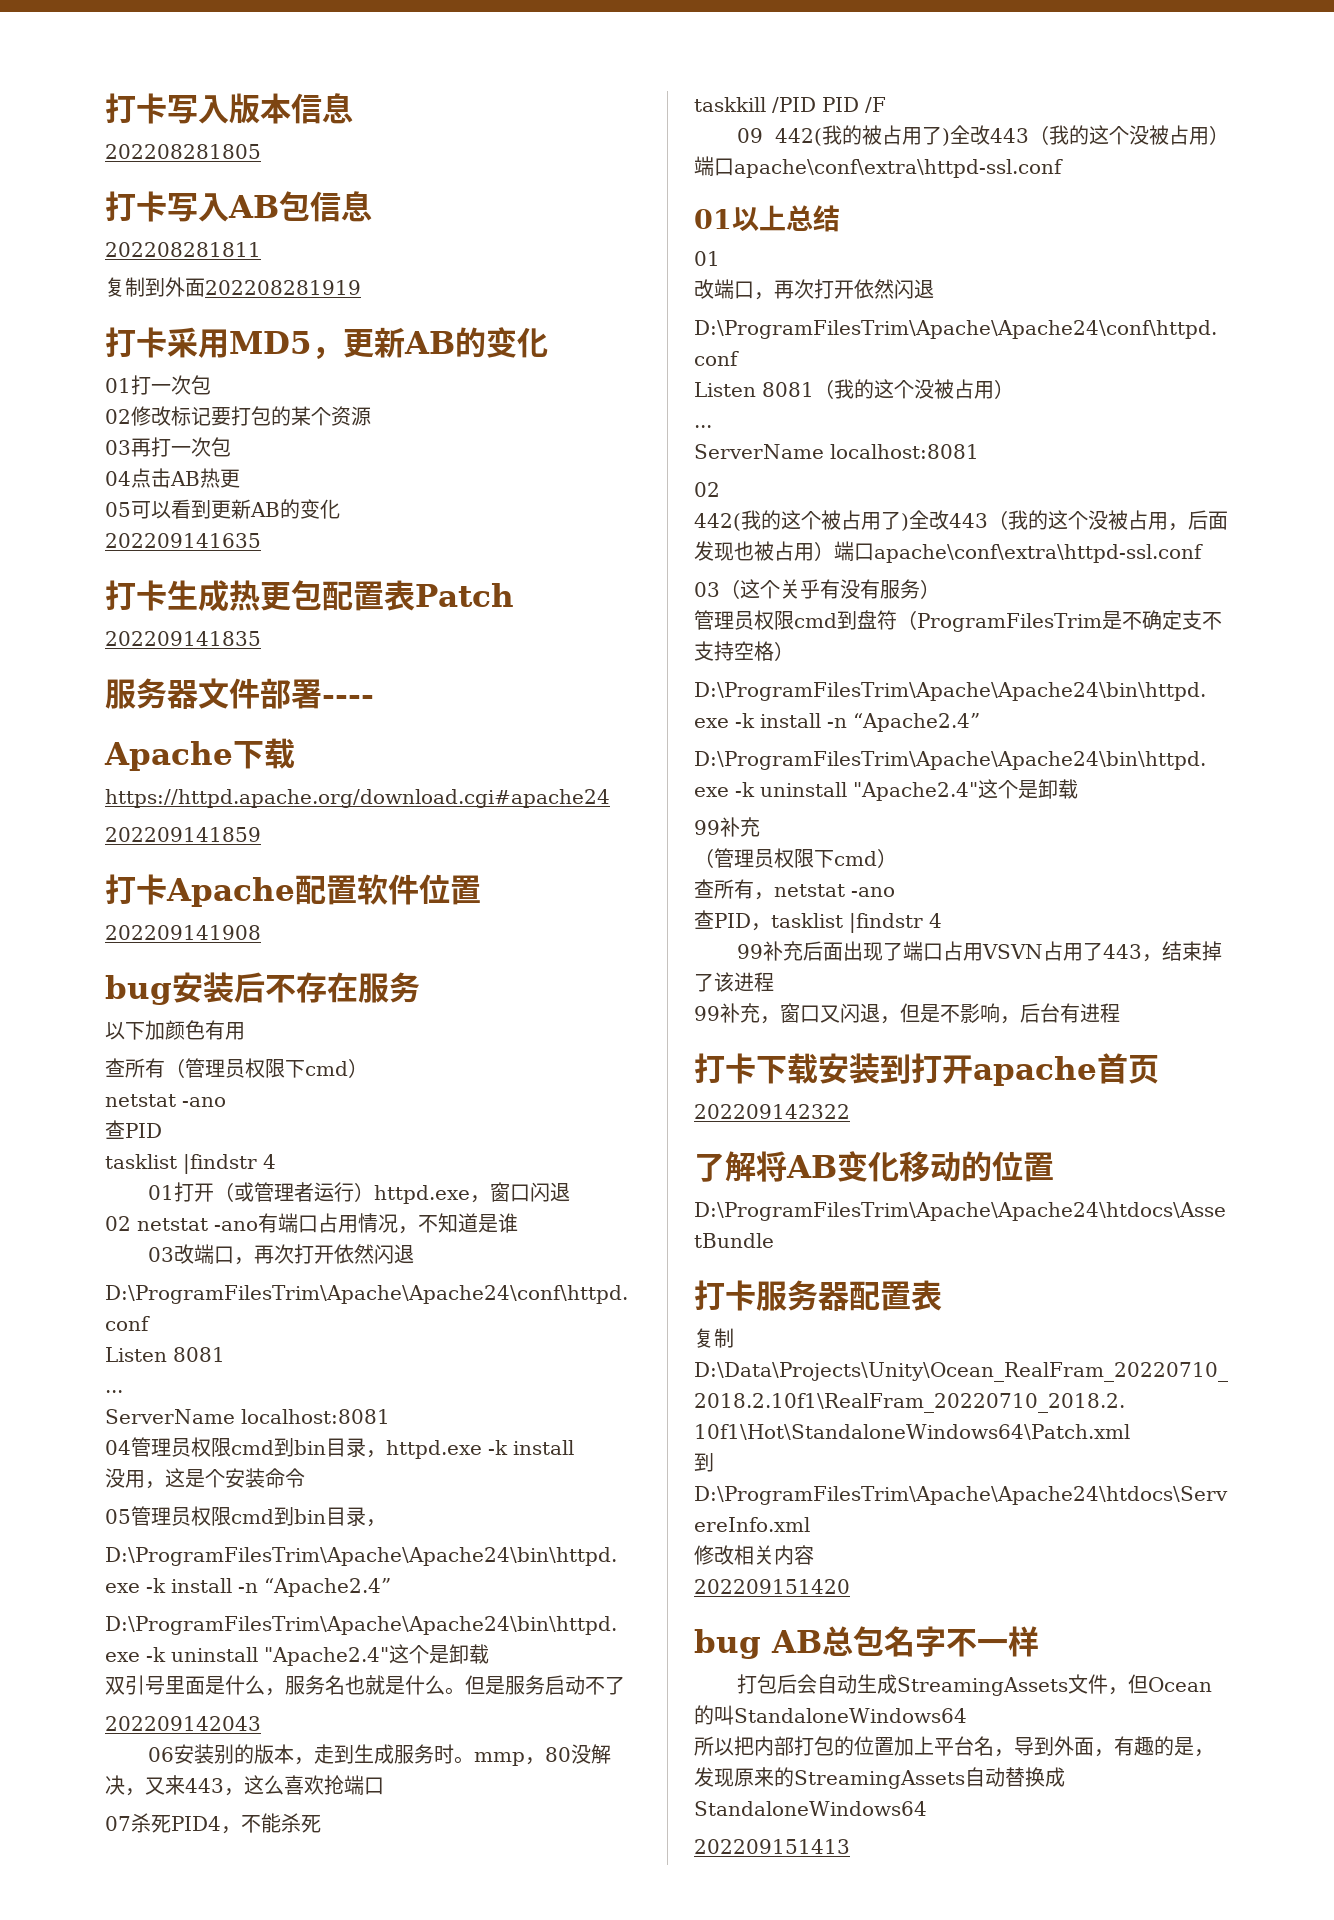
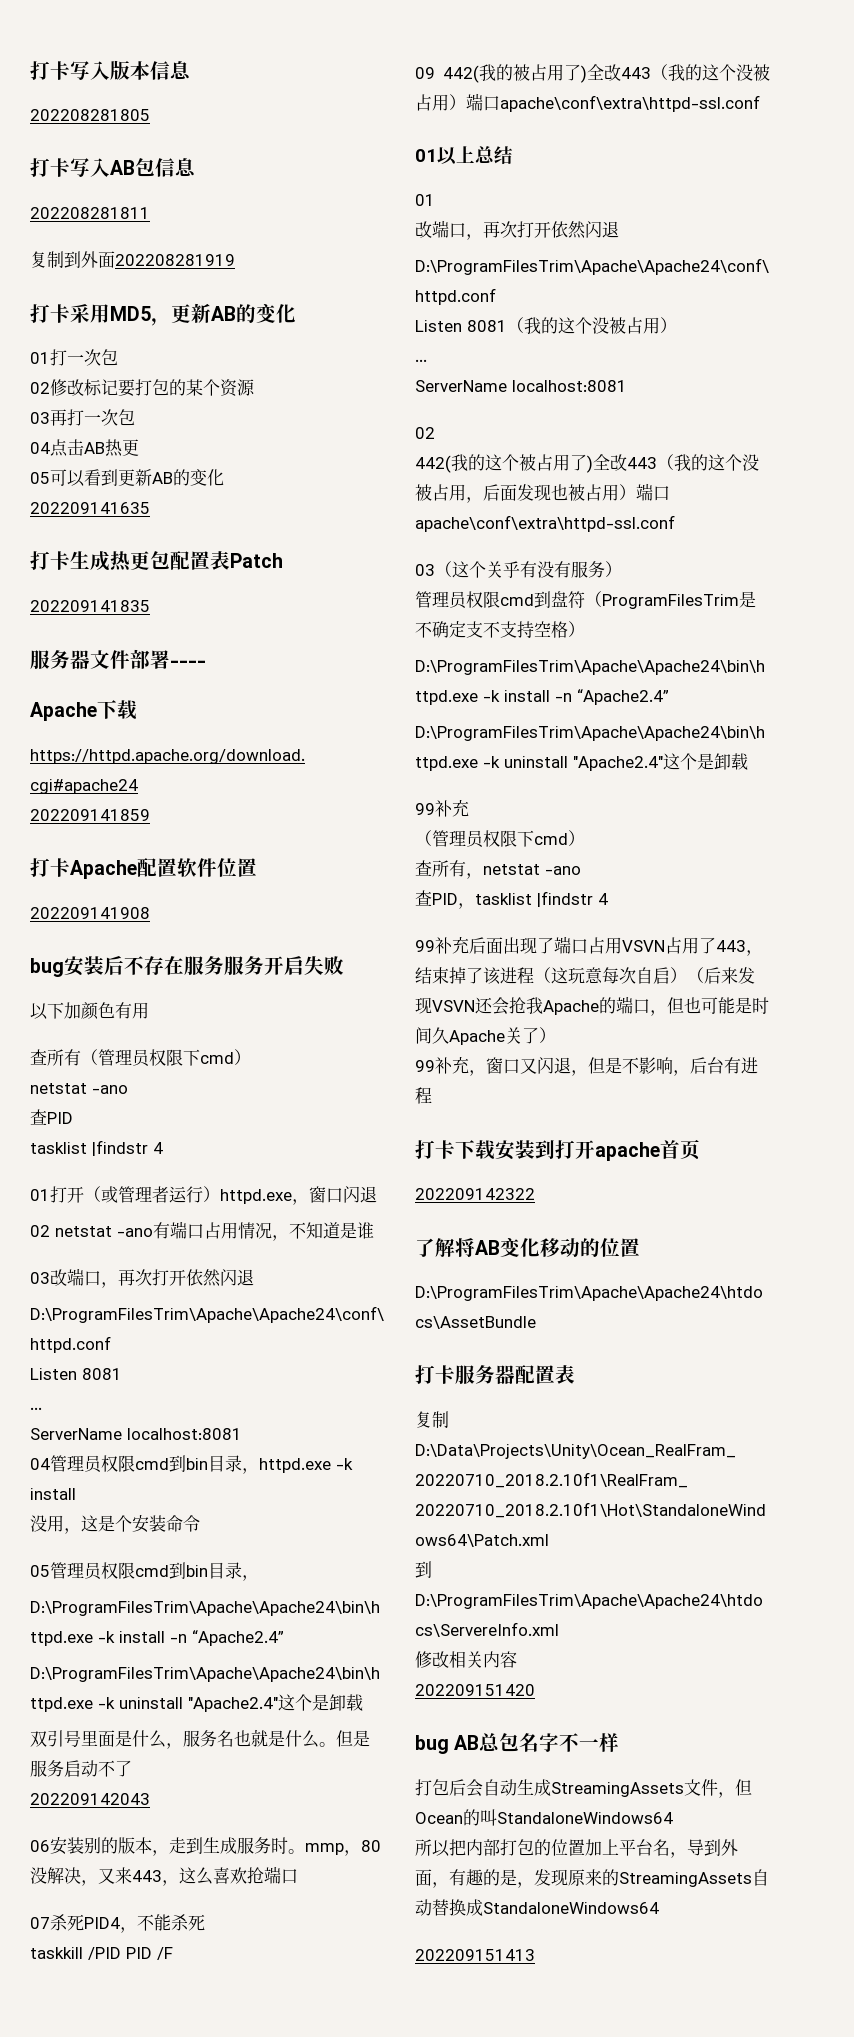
(420, 987) none -> [224,956,344,975] 服务开启失败
(774, 982) none -> [534,967,755,984] [415,996,769,1016] [415,1027,556,1045] （这玩意每次自启）（后来发现VSVN还会抢我Apache的端口，但也可能是时间久Apache关了）

